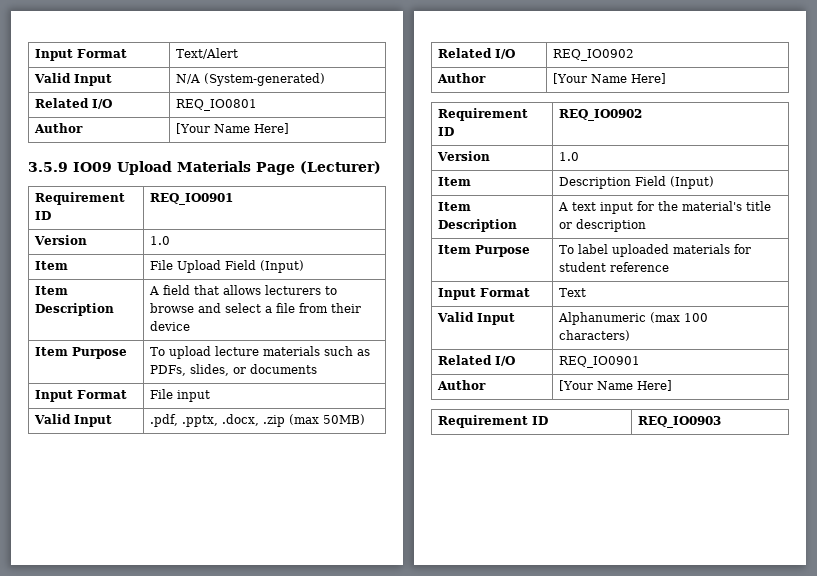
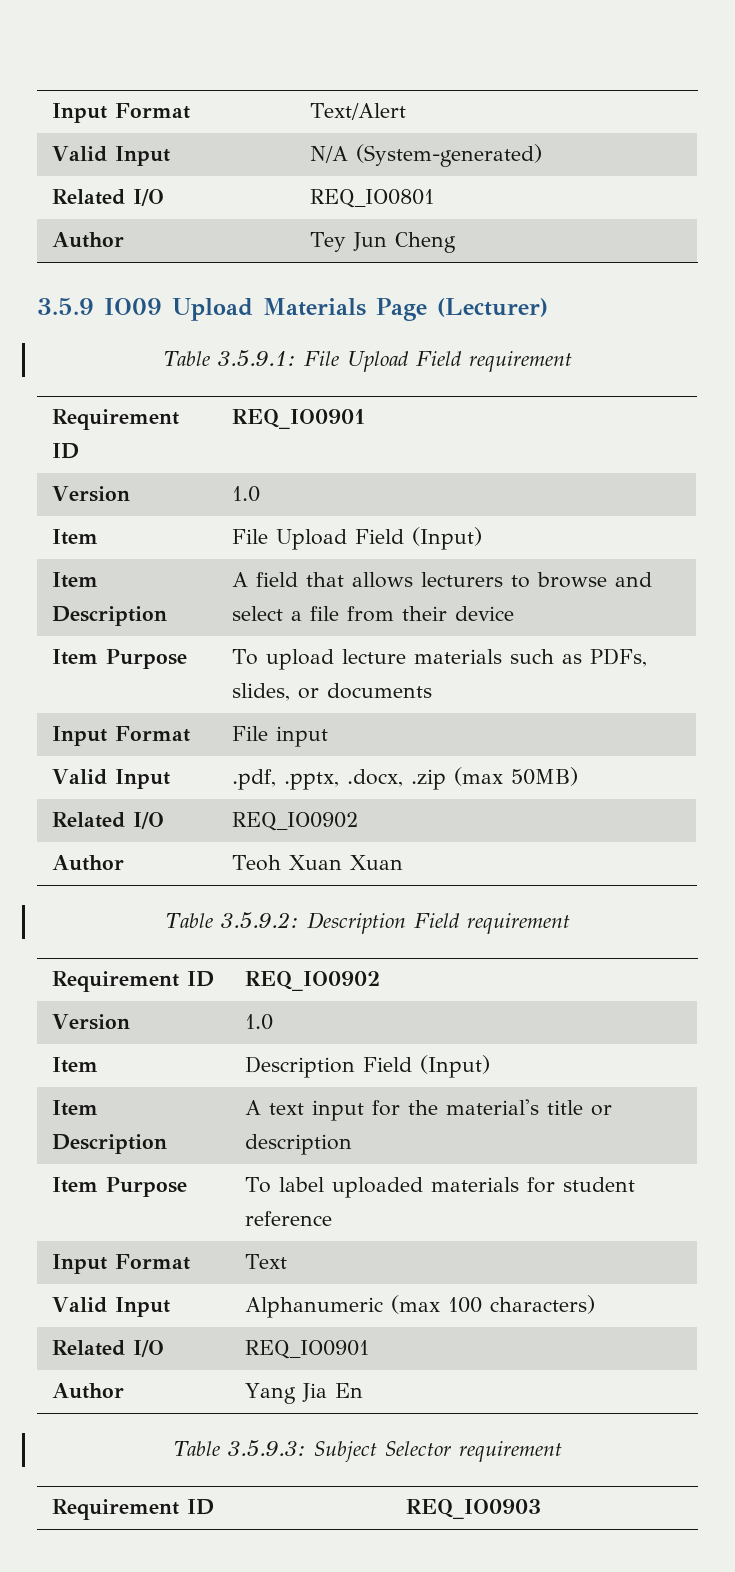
[176,123,290,134] [Your Name Here] -> [309,232,456,253] Tey Jun Cheng
(381, 167) none -> [162,350,573,372] // Table 3.5.9.1: File Upload Field requirement
[553,73,667,84] [Your Name Here] -> [231,855,403,871] [165,912,570,934] Teoh Xuan Xuan // Table 3.5.9.2: Description Field requirement
[559,380,673,391] [Your Name Here] -> [244,1383,363,1404] [172,1440,563,1462] Yang Jia En // Table 3.5.9.3: Subject Selector requirement

